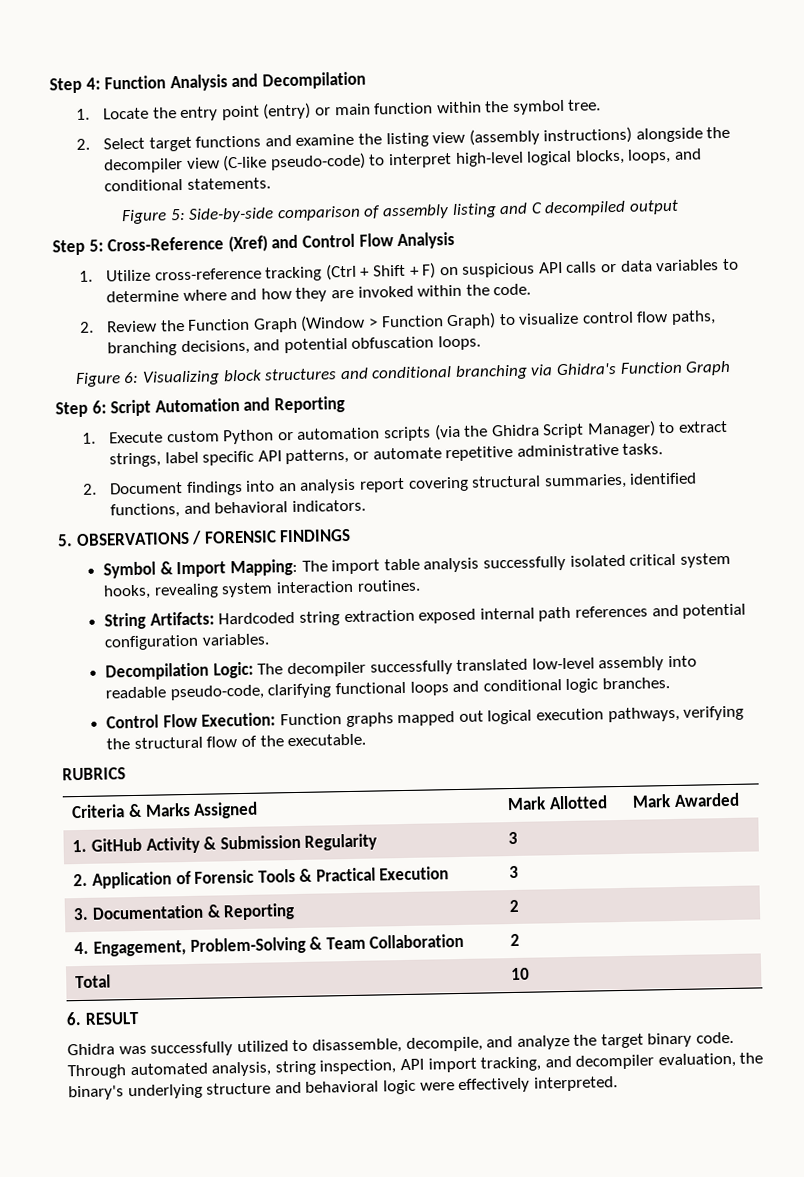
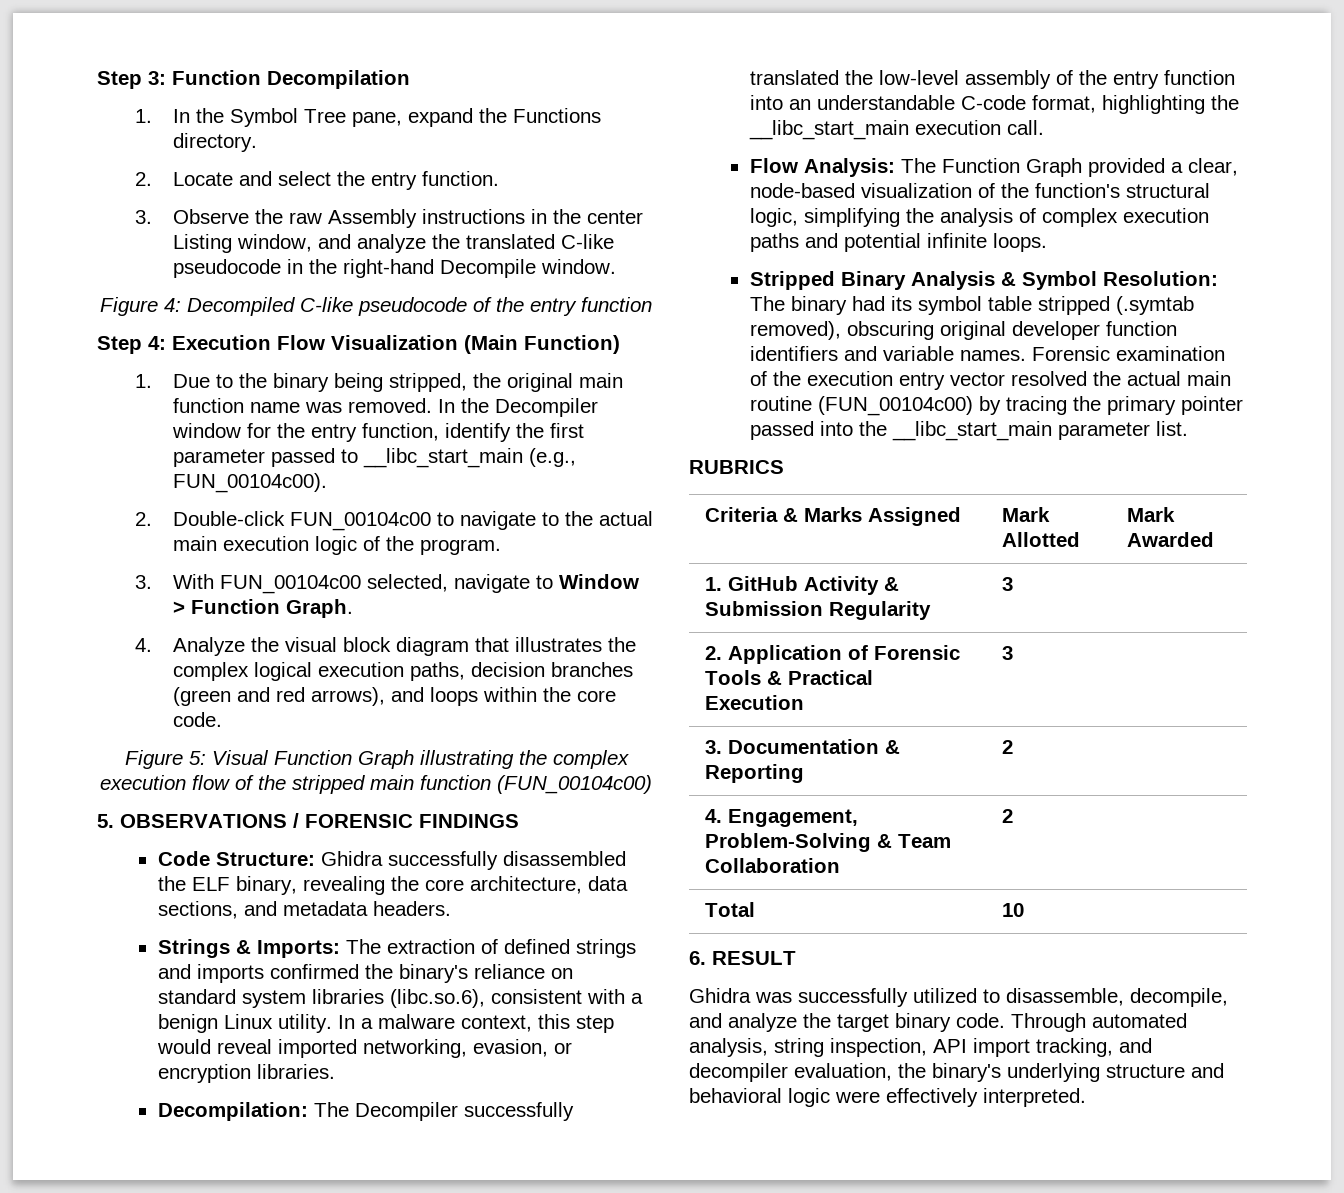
[49,71,366,94] [76,99,602,122] [76,126,731,152] [103,148,702,174] [103,177,271,192] [121,199,679,225] [52,231,456,256] [79,258,739,282] [105,283,532,303] [80,310,717,333] [106,335,481,357] [74,360,732,388] [55,396,345,418] [82,420,729,445] [108,443,664,468] [83,472,698,496] [109,499,366,519] Step 4: Function Analysis and Decompilation // 1. Locate the entry point (entry) or main function within the symbol tree. // 2. Select target functions and examine the listing view (assembly instructions) alongside the decompiler view (C-like pseudo-code) to interpret high-level logical blocks, loops, and conditional statements. // Figure 5: Side-by-side comparison of assembly listing and C decompiled output // Step 5: Cross-Reference (Xref) and Control Flow Analysis // 1. Utilize cross-reference tracking (Ctrl + Shift + F) on suspicious API calls or data variables to determine where and how they are invoked within the code. // 2. Review the Function Graph (Window > Function Graph) to visualize control flow paths, branching decisions, and potential obfuscation loops. // Figure 6: Visualizing block structures and conditional branching via Ghidra's Function Graph // Step 6: Script Automation and Reporting // 1. Execute custom Python or automation scripts (via the Ghidra Script Manager) to extract strings, label specific API patterns, or automate repetitive administrative tasks. // 2. Document findings into an analysis report covering structural summaries, identified functions, and behavioral indicators. -> [97,70,410,89] [135,108,602,127] [173,133,258,152] [135,171,500,190] [135,209,644,228] [173,234,615,253] [173,259,617,278] [100,297,652,316] [97,335,620,354] [135,373,624,392] [173,398,599,417] [172,423,585,442] [173,448,577,468] [173,473,328,493] [135,511,654,531] [173,536,502,555] [135,574,640,594] [173,599,354,618] [135,637,637,656] [173,662,634,681] [173,687,617,706] [173,712,223,727] [124,750,629,769] [100,775,652,794] Step 3: Function Decompilation // 1. In the Symbol Tree pane, expand the Functions directory. // 2. Locate and select the entry function. // 3. Observe the raw Assembly instructions in the center Listing window, and analyze the translated C-like pseudocode in the right-hand Decompile window. // Figure 4: Decompiled C-like pseudocode of the entry function // Step 4: Execution Flow Visualization (Main Function) // 1. Due to the binary being stripped, the original main function name was removed. In the Decompiler window for the entry function, identify the first parameter passed to __libc_start_main (e.g., FUN_00104c00). // 2. Double-click FUN_00104c00 to navigate to the actual main execution logic of the program. // 3. With FUN_00104c00 selected, navigate to Window > Function Graph. // 4. Analyze the visual block diagram that illustrates the complex logical execution paths, decision branches (green and red arrows), and loops within the core code. // Figure 5: Visual Function Graph illustrating the complex execution flow of the stripped main function (FUN_00104c00)
[103,552,731,579] [103,579,421,600] [104,603,747,630] [104,633,270,651] [105,655,697,681] [105,677,670,701] [106,705,745,729] [106,733,367,750] Symbol & Import Mapping: The import table analysis successfully isolated critical system hooks, revealing system interaction routines. // String Artifacts: Hardcoded string extraction exposed internal path references and potential configuration variables. // Decompilation Logic: The decompiler successfully translated low-level assembly into readable pseudo-code, clarifying functional loops and conditional logic branches. // Control Flow Execution: Function graphs mapped out logical execution pathways, verifying the structural flow of the executable. -> [157,851,626,870] [157,876,628,895] [157,901,451,919] [157,939,636,958] [157,964,573,983] [157,989,643,1008] [157,1014,614,1033] [156,1039,572,1058] [157,1064,335,1083] [157,1102,574,1121] [749,70,1235,89] [749,95,1239,114] [748,120,1044,140] [749,158,1238,177] [749,183,1210,198] [749,208,1209,227] [749,233,1047,252] [749,271,1218,290] [749,296,1194,315] [749,321,1177,340] [749,346,1225,361] [749,371,1231,390] [749,396,1243,416] [749,421,1188,441] Code Structure: Ghidra successfully disassembled the ELF binary, revealing the core architecture, data sections, and metadata headers. // Strings & Imports: The extraction of defined strings and imports confirmed the binary's reliance on standard system libraries (libc.so.6), consistent with a benign Linux utility. In a malware context, this step would reveal imported networking, evasion, or encryption libraries. // Decompilation: The Decompiler successfully translated the low-level assembly of the entry function into an understandable C-code format, highlighting the __libc_start_main execution call. // Flow Analysis: The Function Graph provided a clear, node-based visualization of the function's structural logic, simplifying the analysis of complex execution paths and potential infinite loops. // Stripped Binary Analysis & Symbol Resolution: The binary had its symbol table stripped (.symtab removed), obscuring original developer function identifiers and variable names. Forensic examination of the execution entry vector resolved the actual main routine (FUN_00104c00) by tracing the primary pointer passed into the __libc_start_main parameter list.

